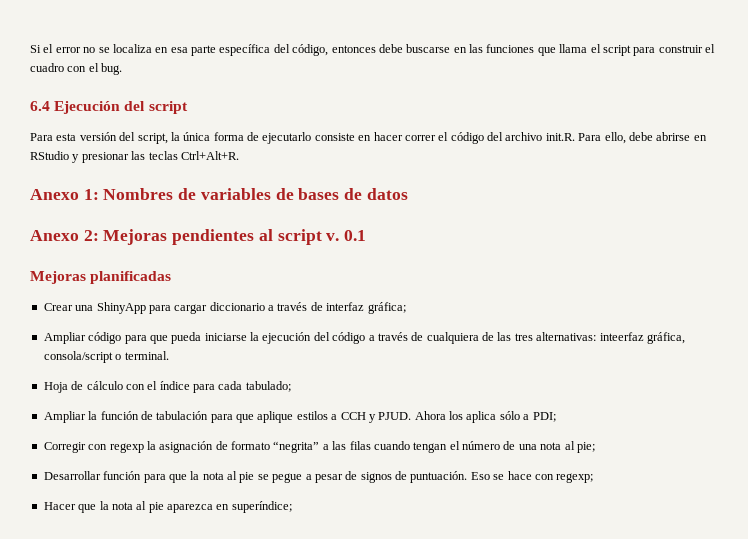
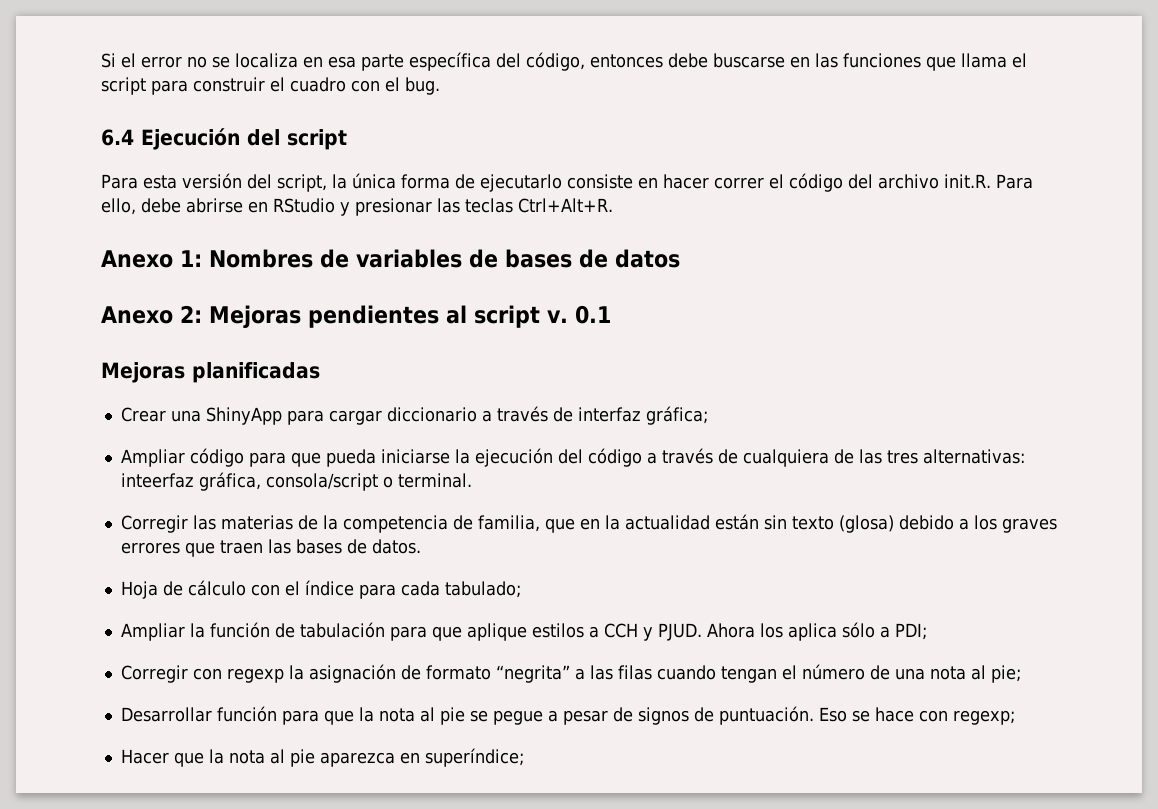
(169, 355) none -> [120,514,1057,533] [120,539,421,557] // Corregir las materias de la competencia de familia, que en la actualidad están sin texto (glosa) debido a los graves errores que traen las bases de datos.

